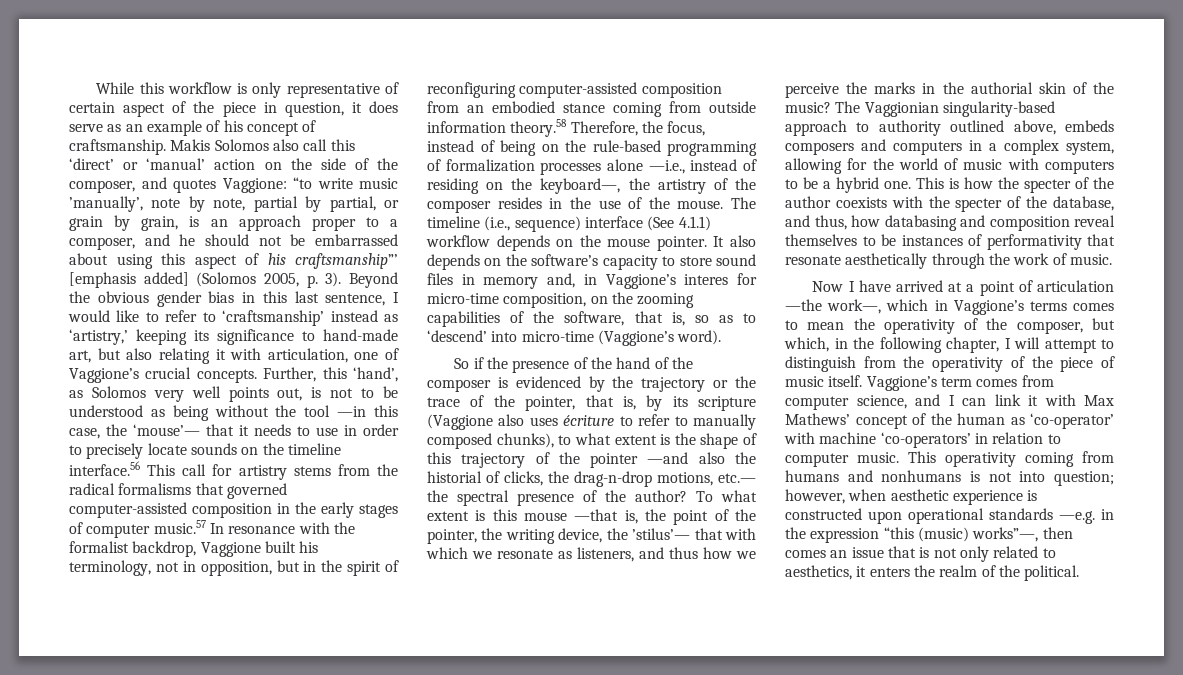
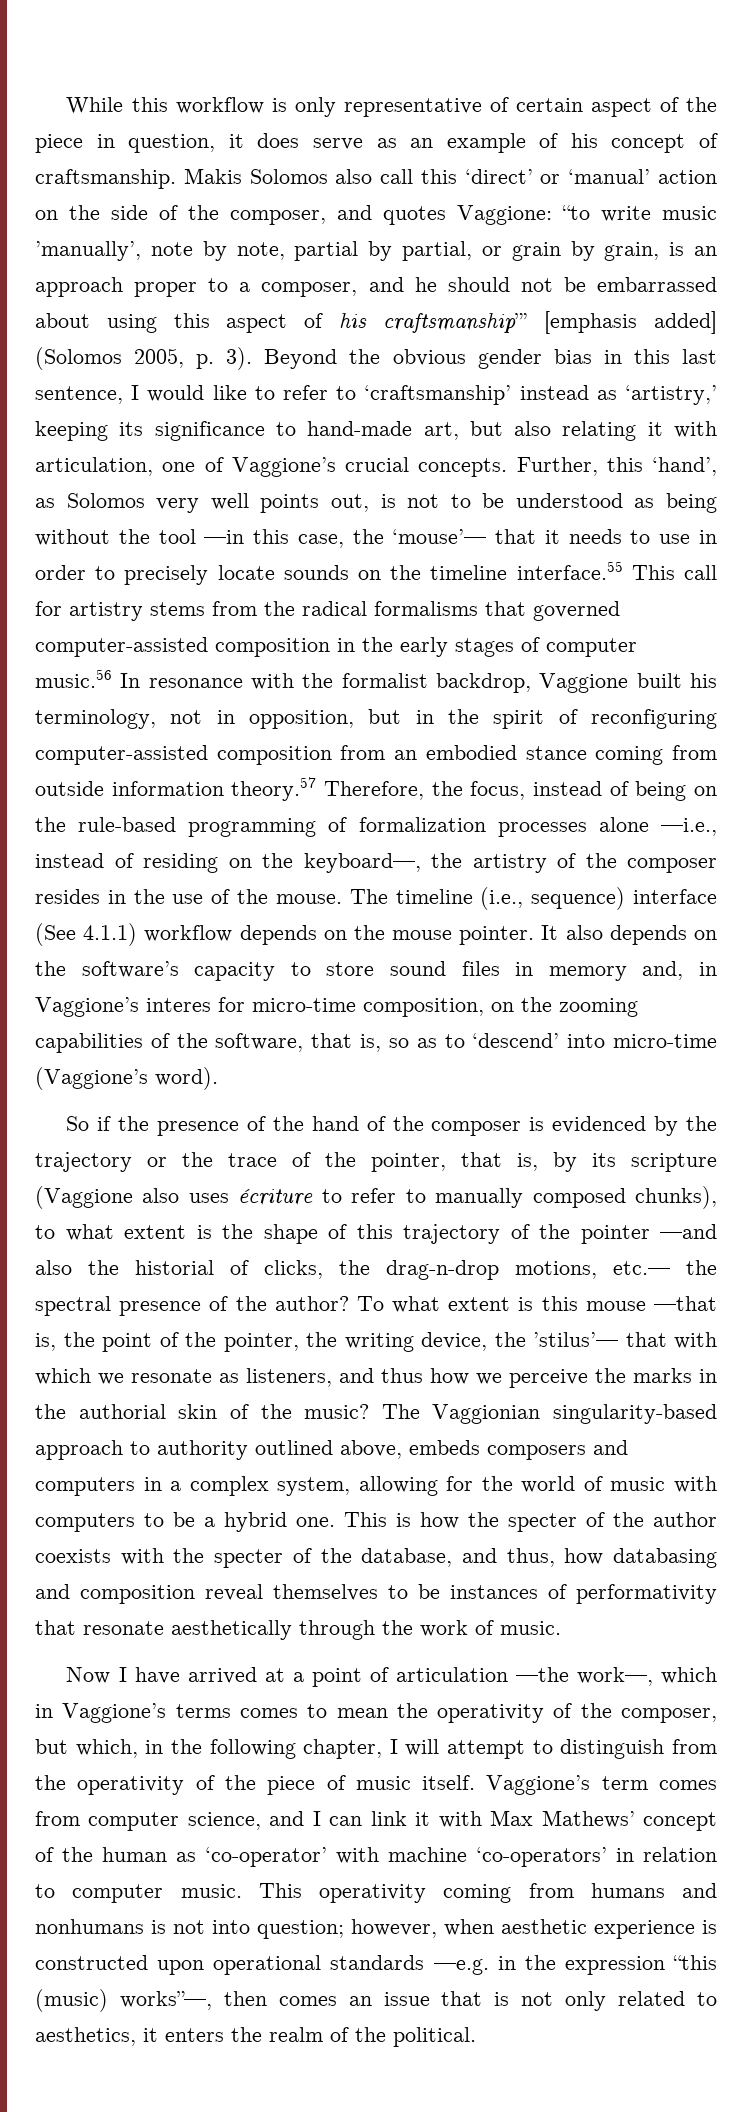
[69,461,140,476] interface.56 -> [516,561,623,580] interface.55
[153,520,206,534] music.57 -> [35,669,112,688] music.56
[510,119,568,137] theory.58 -> [231,777,317,801] theory.57

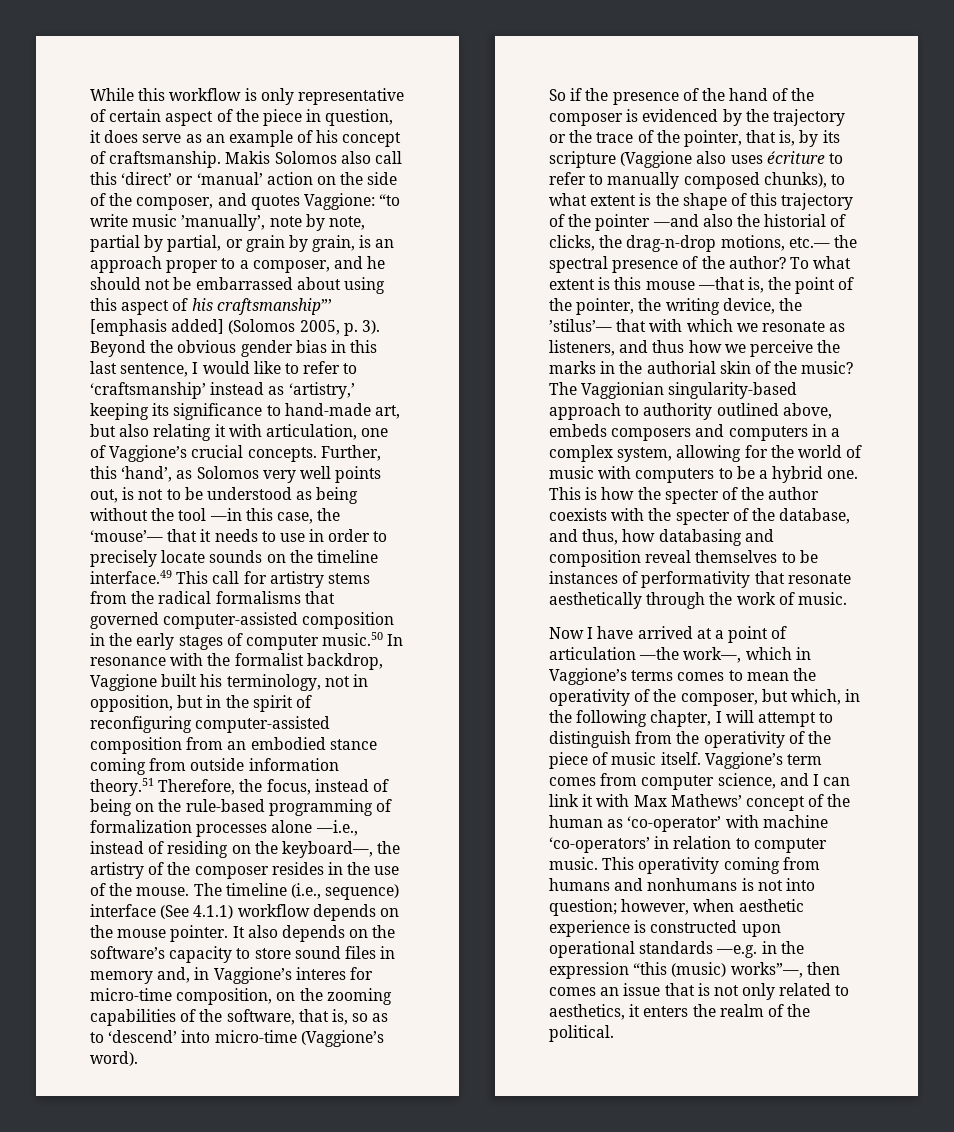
[516,561,623,580] interface.55 -> [90,570,172,584] interface.49
[35,669,112,688] music.56 -> [322,632,384,646] music.50
[231,777,317,801] theory.57 -> [90,778,154,796] theory.51

